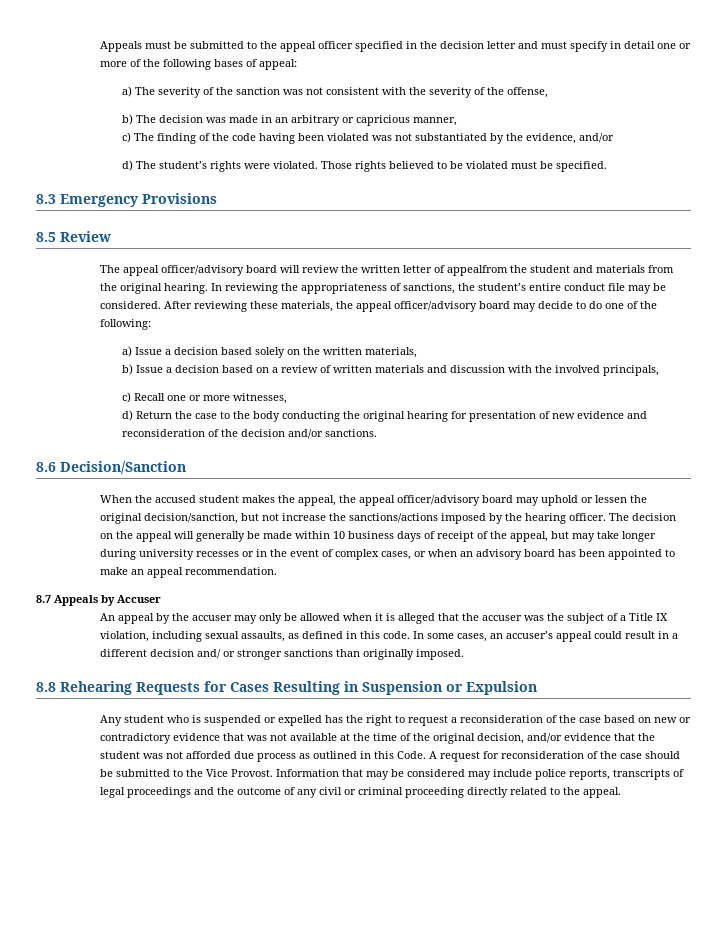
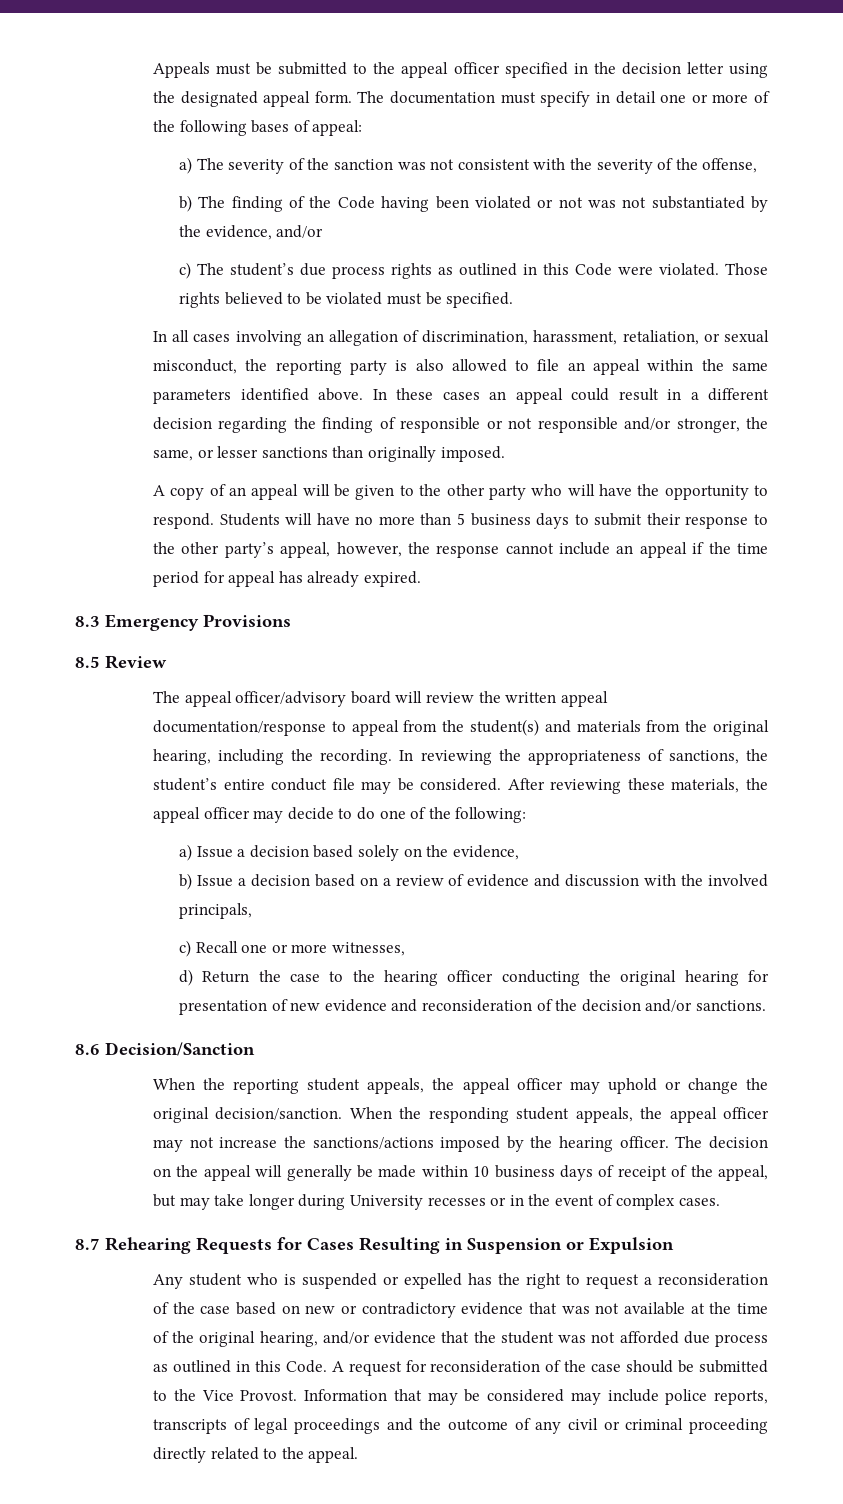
[518,41,539,49] and -> [728,63,768,78] [153,91,496,107] using the designated appeal form. The documentation
[158,115,457,126] [121,132,154,143] decision was made in an arbitrary or capricious manner, // c) The -> (226, 202) none
[231,133,256,141] code -> [337,196,375,209] Code
(369, 137) none -> [537,197,583,208] or not
[121,160,133,171] d) -> [179,262,192,279] c)
[209,161,241,172] rights -> [300,263,613,279] due process rights as outlined in this Code
(607, 166) none -> [153,330,769,346] [153,359,768,375] [153,388,769,404] [153,417,769,433] [153,446,505,462] [153,484,769,500] [153,513,768,529] [153,542,769,558] [153,571,421,587] // In all cases involving an allegation of discrimination, harassment, retaliation, or sexual misconduct, the reporting party is also allowed to file an appeal within the same parameters identified above. In these cases an appeal could result in a different decision regarding the finding of responsible or not responsible and/or stronger, the same, or lesser sanctions than originally imposed. // A copy of an appeal will be given to the other party who will have the opportunity to respond. Students will have no more than 5 business days to submit their response to the other party’s appeal, however, the response cannot include an appeal if the time period for appeal has already expired.
[403,265,571,276] letter of appealfrom the student -> [560,691,608,707] [153,719,540,736] appeal documentation/response to appeal from the student(s)
[164,283,209,294] hearing. -> [153,749,393,765] hearing, including the recording.
[394,301,511,312] officer/advisory board -> [203,807,250,819] officer
[322,347,417,358] written materials, -> [452,845,519,860] evidence,
[332,365,424,373] written materials -> [467,874,530,887] evidence
[252,411,280,422] body -> [384,970,494,986] hearing officer
[155,495,514,506] accused student makes the appeal, the appeal officer/advisory board -> [233,1078,563,1094] reporting student appeals, the appeal officer
[595,495,648,503] [100,513,260,524] lessen the original decision/sanction, but -> [687,1078,768,1094] [153,1107,769,1123] [153,1139,184,1152] change the original decision/sanction. When the responding student appeals, the appeal officer may
[139,549,195,560] university -> [349,1195,423,1210] University
[381,549,676,560] [100,567,278,578] [36,595,161,606] [100,613,669,624] [100,631,679,642] [100,649,465,660] [36,682,56,692] cases, or when an advisory board has been appointed to make an appeal recommendation. // 8.7 Appeals by Accuser // An appeal by the accuser may only be allowed when it is alleged that the accuser was the subject of a Title IX violation, including sexual assaults, as defined in this code. In some cases, an accuser’s appeal could result in a different decision and/ or stronger sanctions than originally imposed. // 8.8 -> [678,1198,720,1206] [75,1238,100,1250] cases. // 8.7
[477,733,525,744] decision, -> [259,1331,318,1347] hearing,

